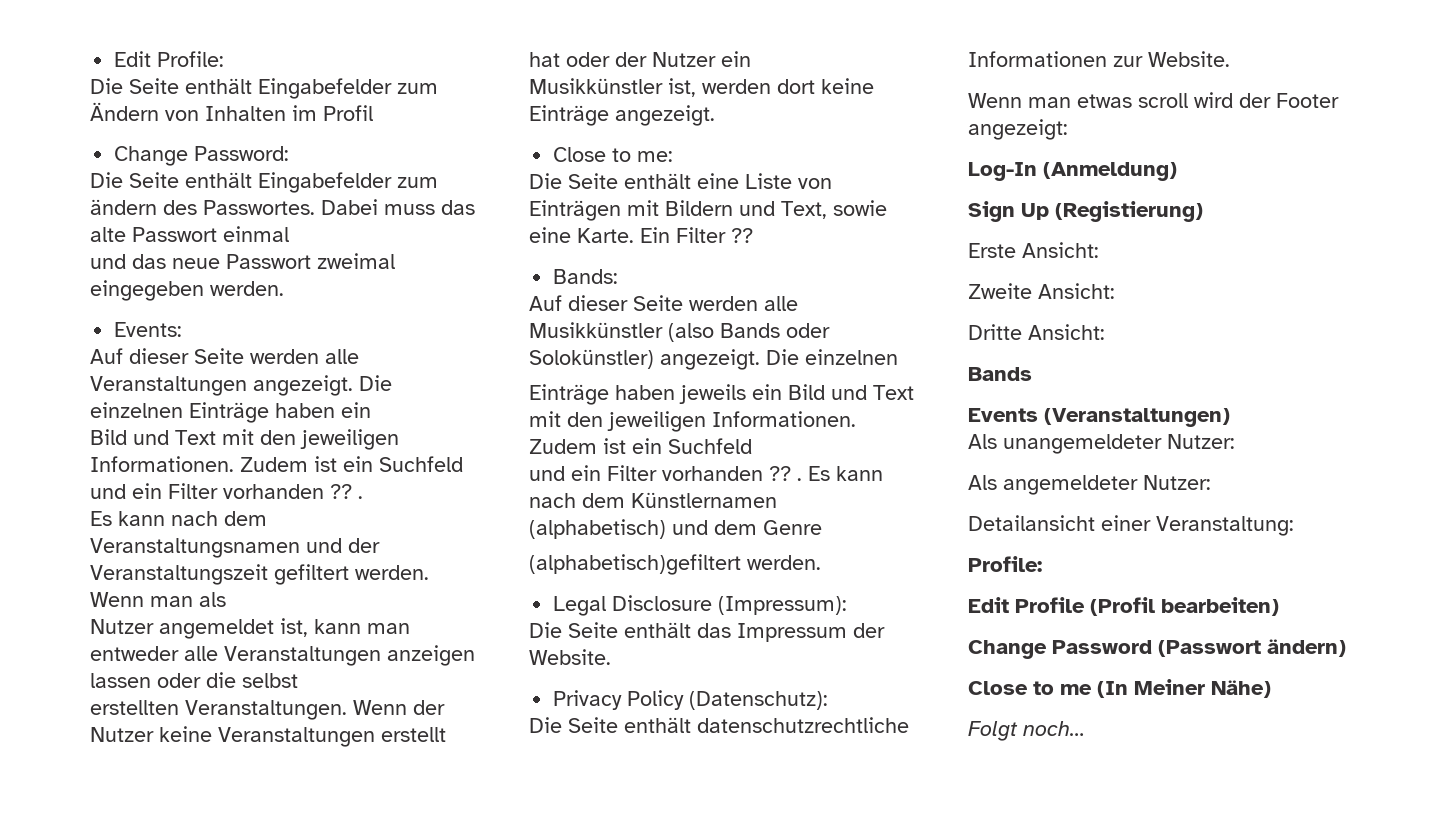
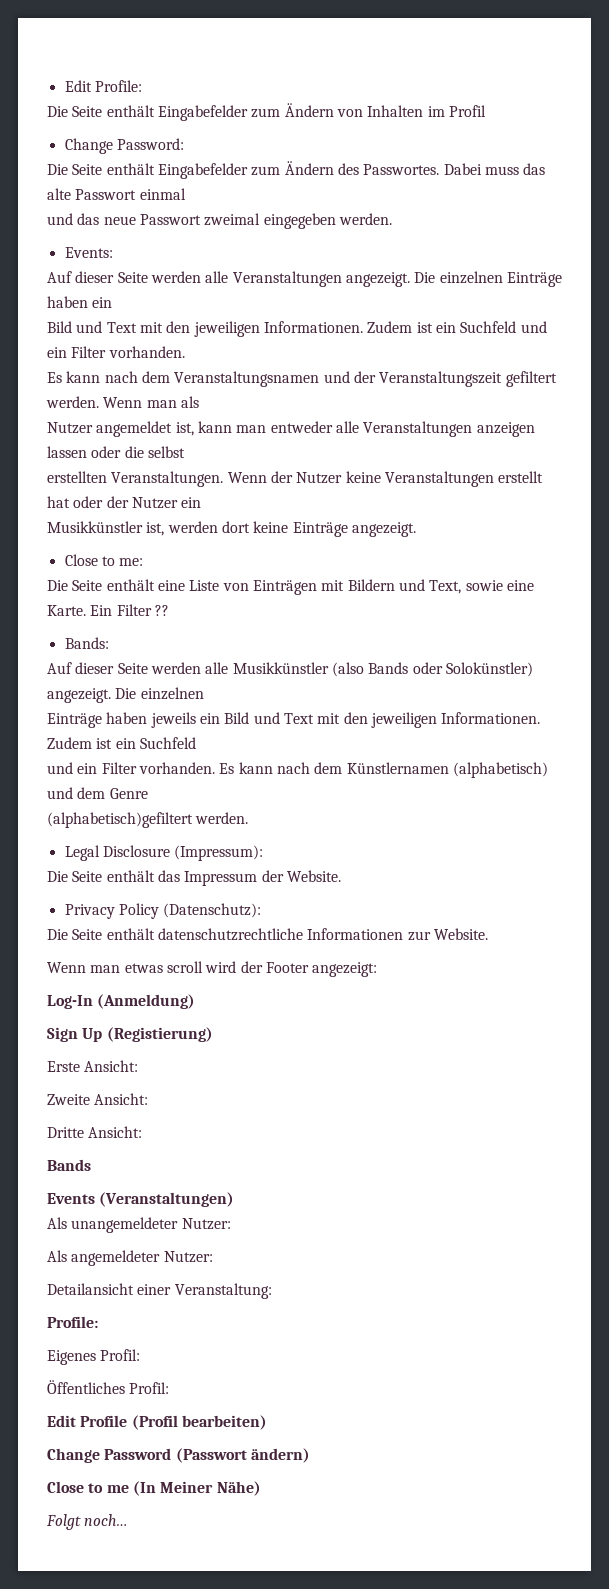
[90,199,157,215] ändern -> [284,161,334,175] Ändern
[223,484,363,499] vorhanden ?? . -> [108,346,185,358] vorhanden.
[662,466,802,481] vorhanden ?? . -> [138,762,215,774] vorhanden.
(1042, 564) none -> [47,1349,141,1365] [47,1380,170,1394] // Eigenes Profil: // Öffentliches Profil:

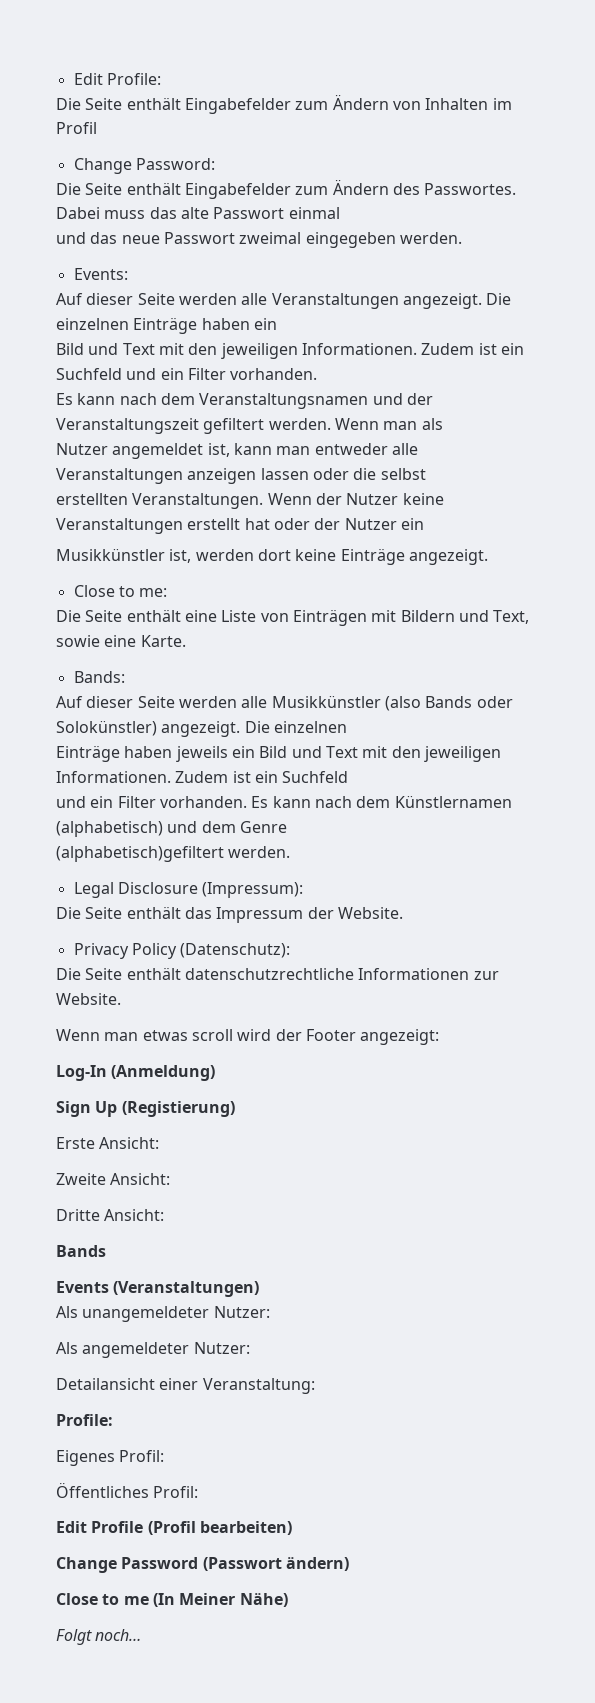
[90,604,169,616] Ein Filter ?? -> (186, 641) none

